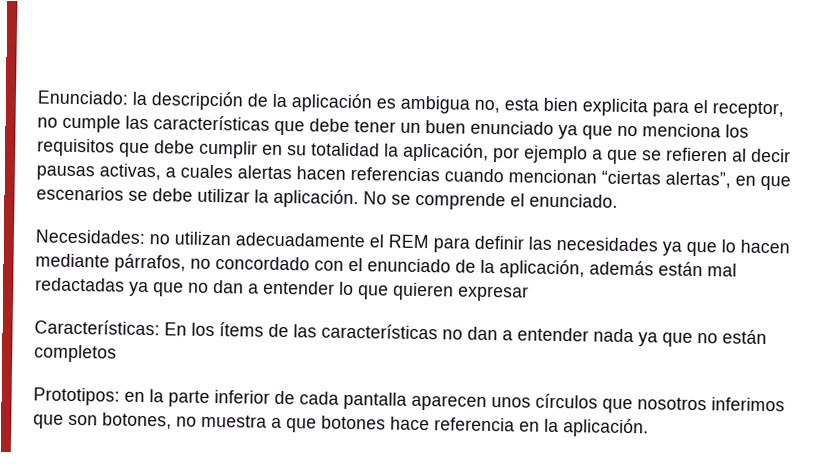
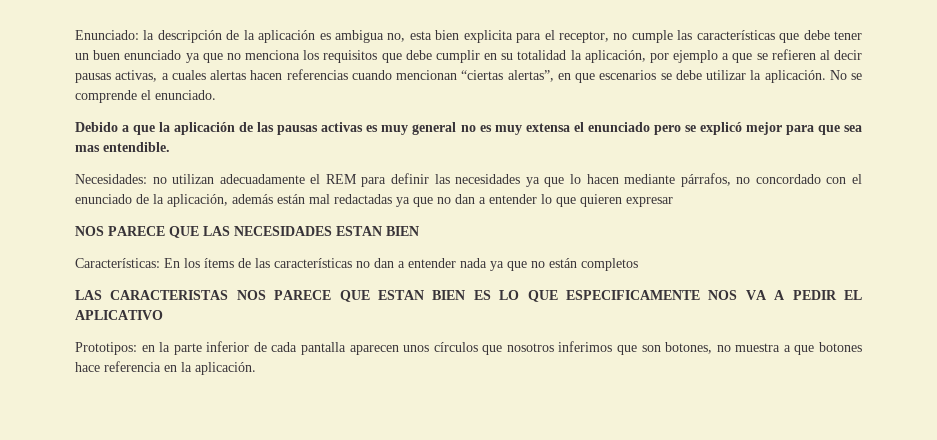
(618, 200) none -> [75,122,862,135] [75,142,170,152] // Debido a que la aplicación de las pausas activas es muy general no es muy extensa el enunciado pero se explicó mejor para que sea mas entendible.
(529, 293) none -> [75,226,419,238] // NOS PARECE QUE LAS NECESIDADES ESTAN BIEN
(117, 353) none -> [75,290,862,302] [75,310,163,320] // LAS CARACTERISTAS NOS PARECE QUE ESTAN BIEN ES LO QUE ESPECIFICAMENTE NOS VA A PEDIR EL APLICATIVO

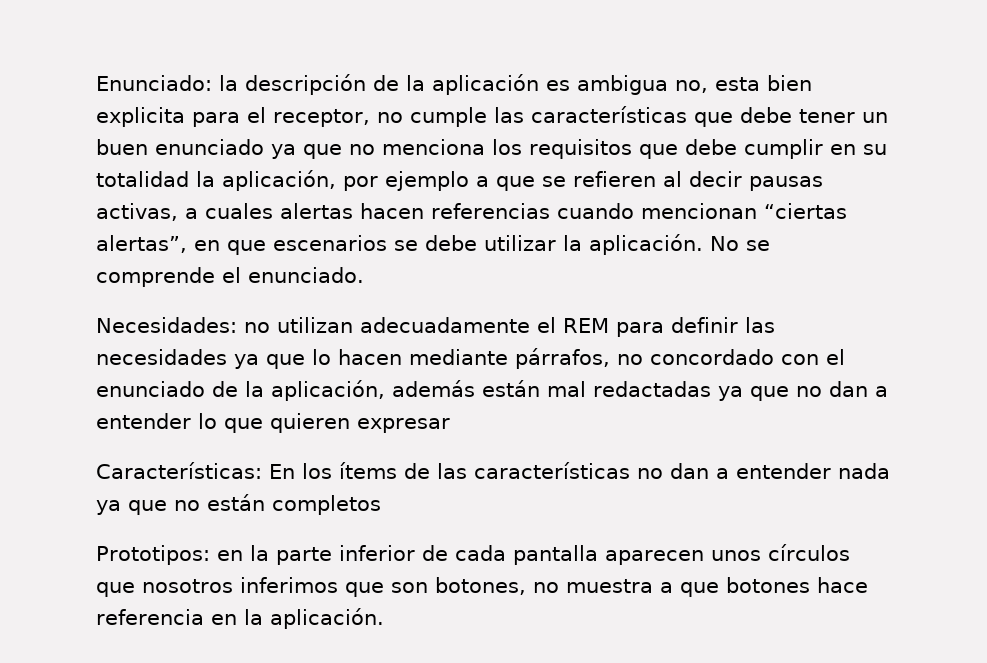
[75,122,862,135] [75,142,170,152] // Debido a que la aplicación de las pausas activas es muy general no es muy extensa el enunciado pero se explicó mejor para que sea mas entendible. -> (364, 275) none
[75,226,419,238] // NOS PARECE QUE LAS NECESIDADES ESTAN BIEN -> (450, 425) none
[75,290,862,302] [75,310,163,320] // LAS CARACTERISTAS NOS PARECE QUE ESTAN BIEN ES LO QUE ESPECIFICAMENTE NOS VA A PEDIR EL APLICATIVO -> (381, 505) none

